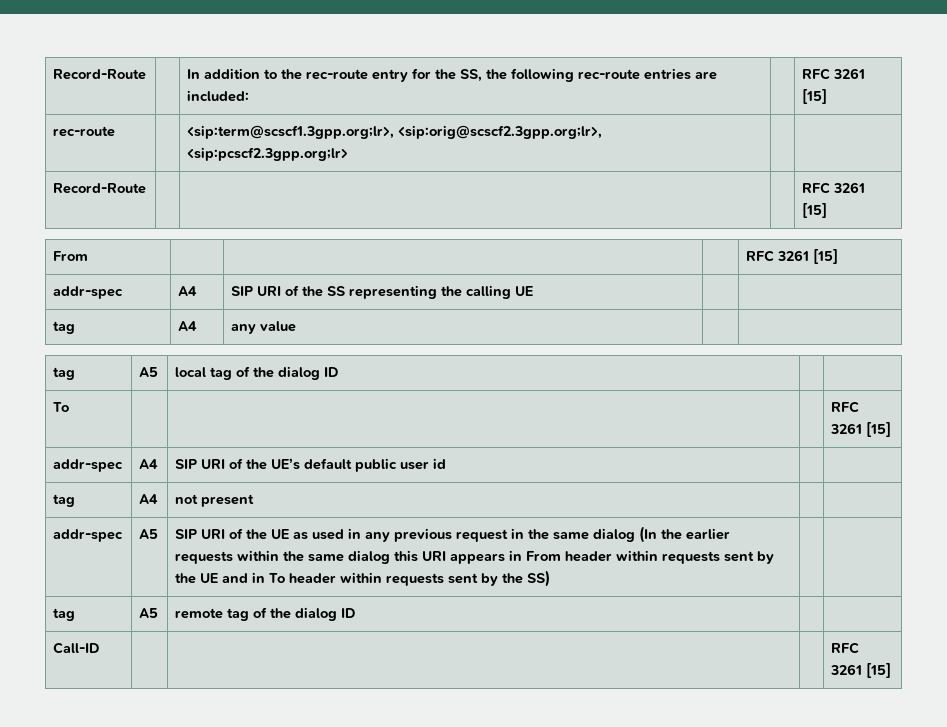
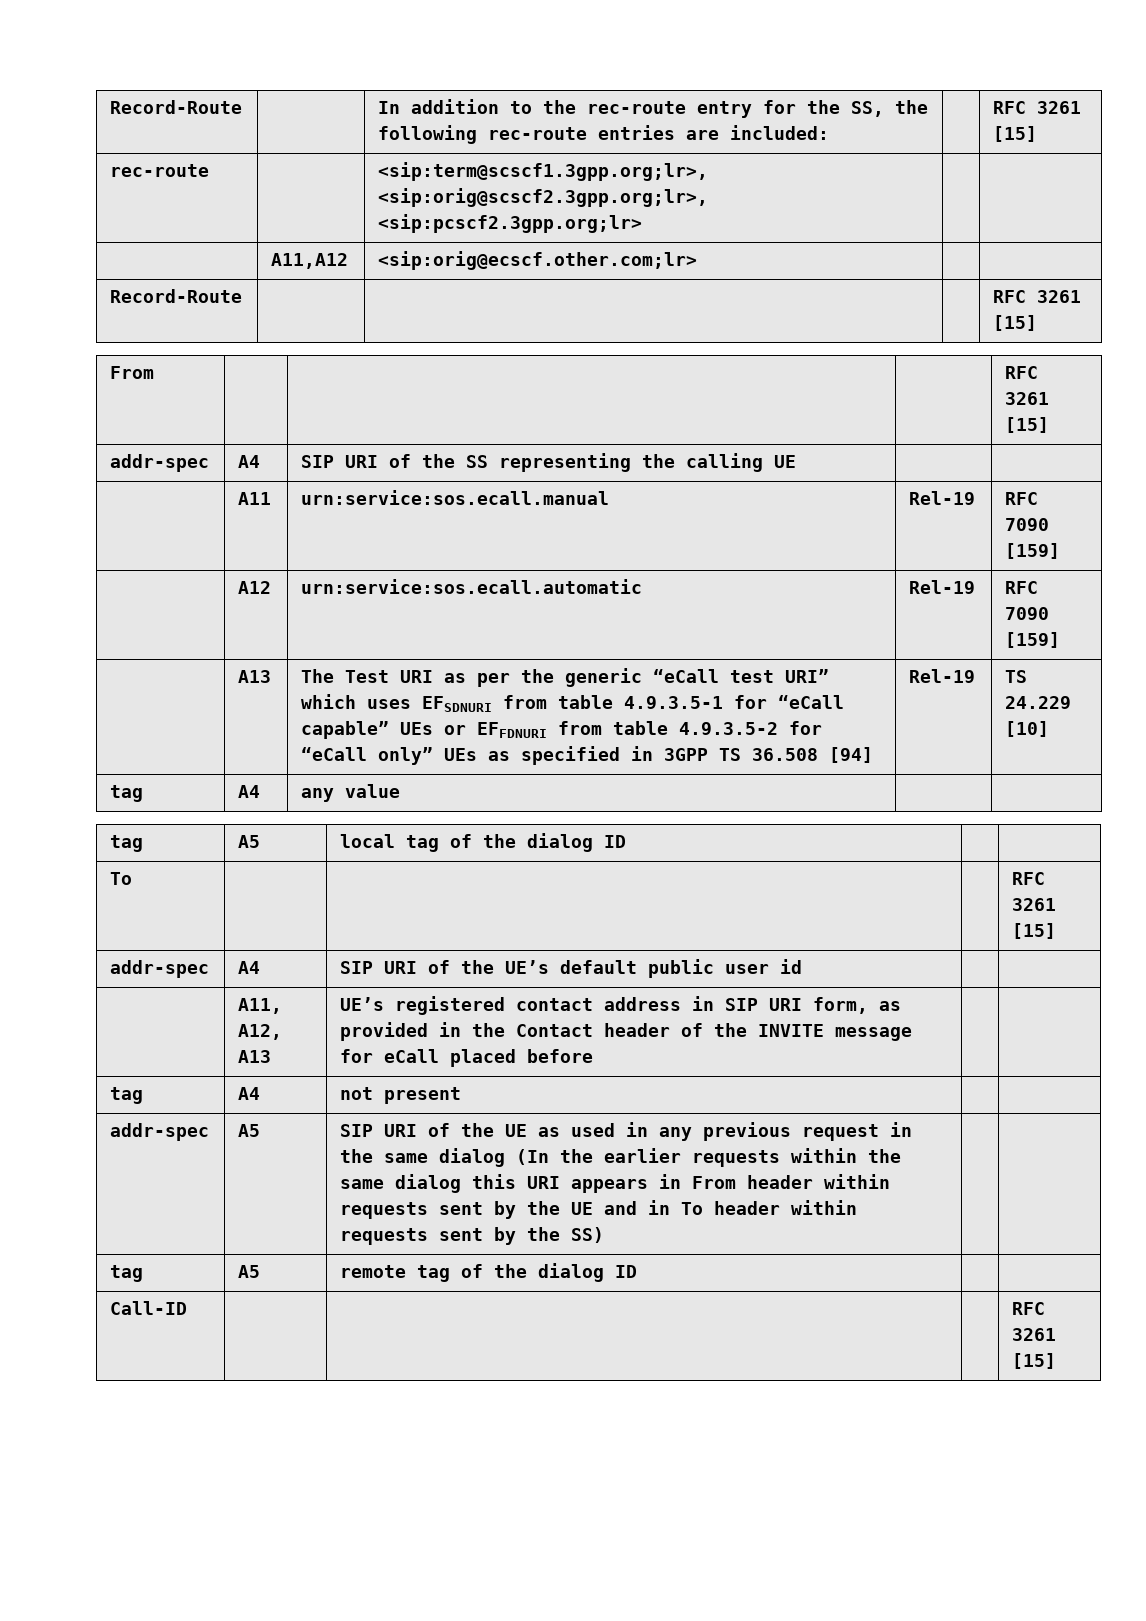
(349, 154) none -> [271,253,349,269] [378,251,698,270] // | A11,A12 | <sip:orig@ecscf.other.com;lr> | |
(534, 291) none -> [238,492,272,505] [301,490,610,505] [909,491,976,505] [1005,492,1039,505] [1005,518,1050,531] [1005,543,1061,559] [238,581,272,594] [301,579,643,594] [909,580,976,594] [1005,581,1039,594] [1005,607,1050,620] [1005,632,1061,648] [238,670,272,683] [301,668,830,687] [301,694,845,712] [301,721,823,739] [301,746,874,765] [909,669,976,683] [1005,670,1028,683] [1005,696,1072,709] [1005,721,1050,737] // | A11 | urn:service:sos.ecall.manual | Rel-19 | RFC 7090 [159] // | A12 | urn:service:sos.ecall.automatic | Rel-19 | RFC 7090 [159] // | A13 | The Test URI as per the generic “eCall test URI” which uses EFSDNURI from table 4.9.3.5-1 for “eCall capable” UEs or EFFDNURI from table 4.9.3.5-2 for “eCall only” UEs as specified in 3GPP TS 36.508 [94] | Rel-19 | TS 24.229 [10]
(447, 463) none -> [238,998,283,1014] [238,1024,283,1040] [238,1050,272,1063] [340,996,902,1015] [340,1022,913,1041] [340,1049,594,1067] // | A11, A12, A13 | UE’s registered contact address in SIP URI form, as provided in the Contact header of the INVITE message for eCall placed before | |

